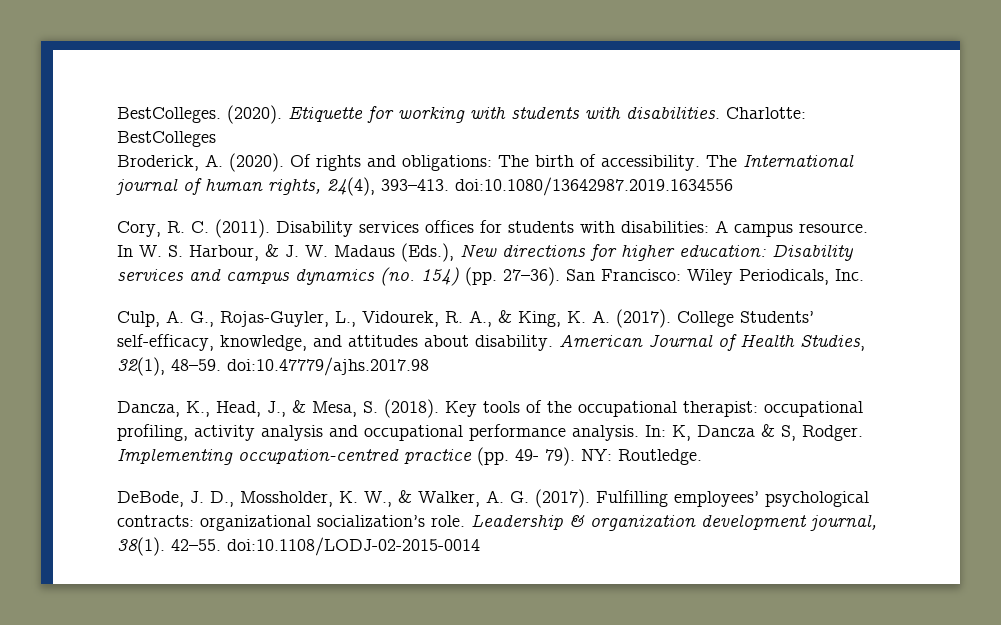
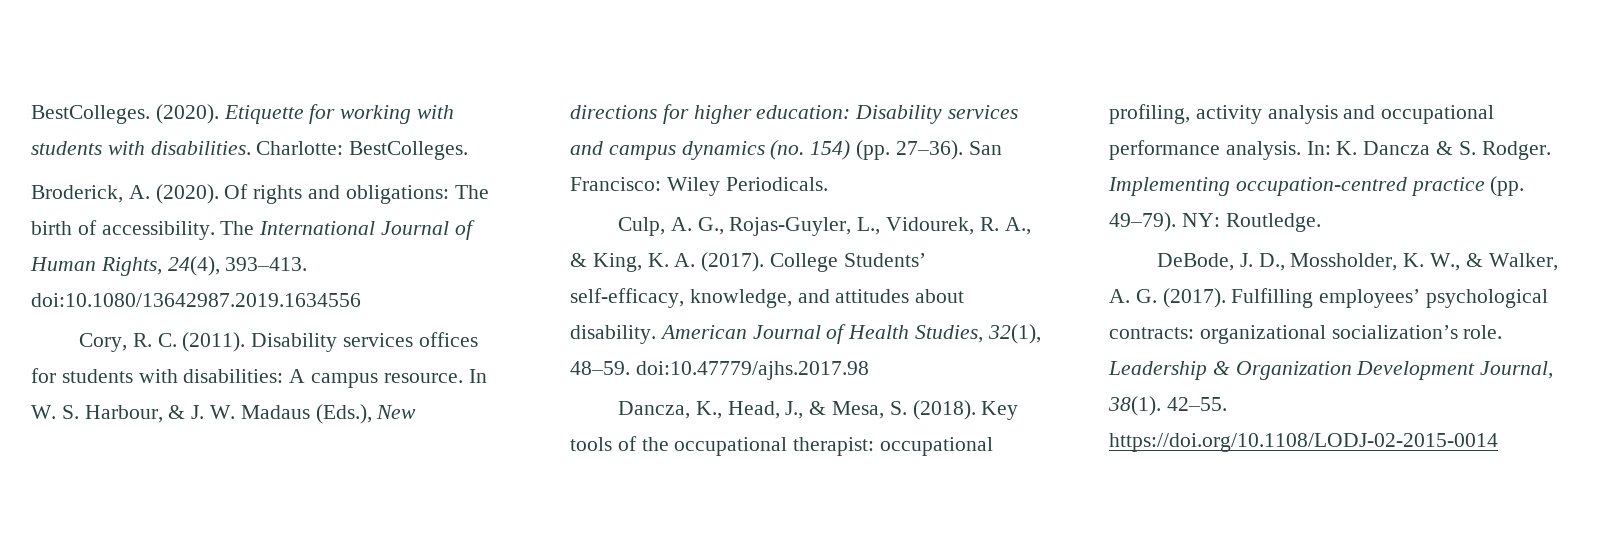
[117,131,216,147] BestColleges -> [349,141,469,160] BestColleges.
[116,178,321,195] journal of human rights, -> [381,220,475,240] [30,257,162,276] Journal of Human Rights,
[739,269,864,285] Periodicals, Inc. -> [725,177,828,191] Periodicals.
[672,425,691,441] K, -> [1336,141,1358,155] K.
[781,425,796,441] S, -> [1458,141,1476,155] S.
[515,447,575,466] 49- 79). -> [1109,212,1176,232] 49–79).
[590,514,877,531] organization development journal, -> [1235,361,1554,380] Organization Development Journal,
[227,537,480,556] doi:10.1108/LODJ-02-2015-0014 -> [1109,433,1498,452] https://doi.org/10.1108/LODJ-02-2015-0014

